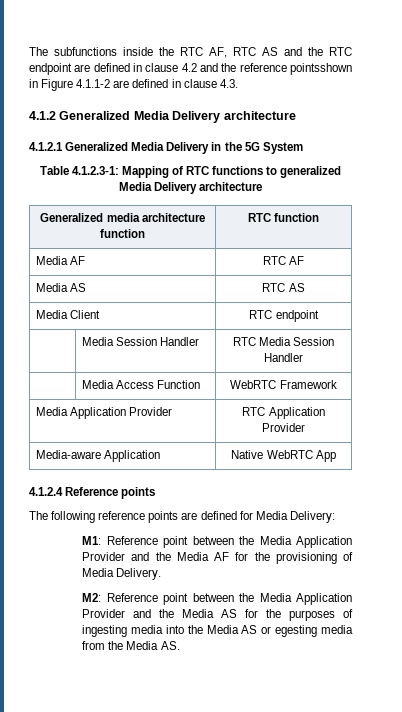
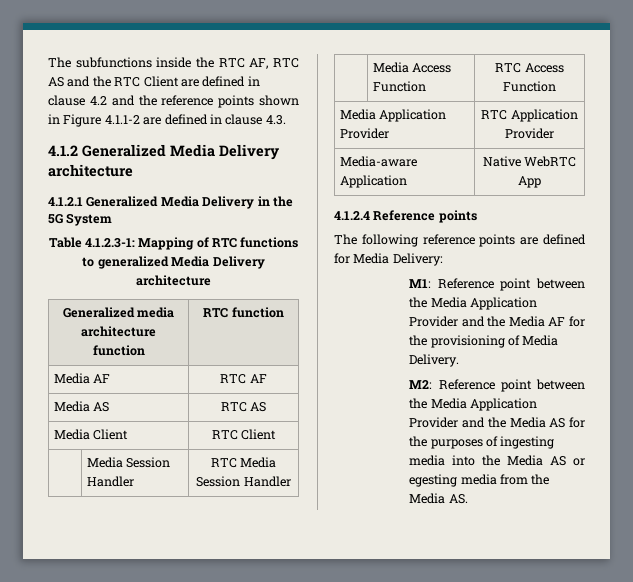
[29,63,72,75] endpoint -> [143,76,179,87] Client
[290,63,352,75] pointsshown -> [218,95,299,108] points shown
[275,310,319,322] endpoint -> [241,429,277,440] Client
[230,380,337,389] WebRTC Framework -> [495,63,564,73] [503,81,556,92] RTC Access Function

